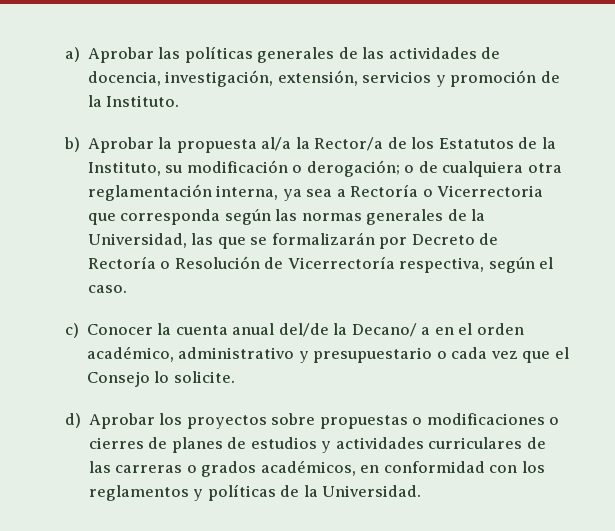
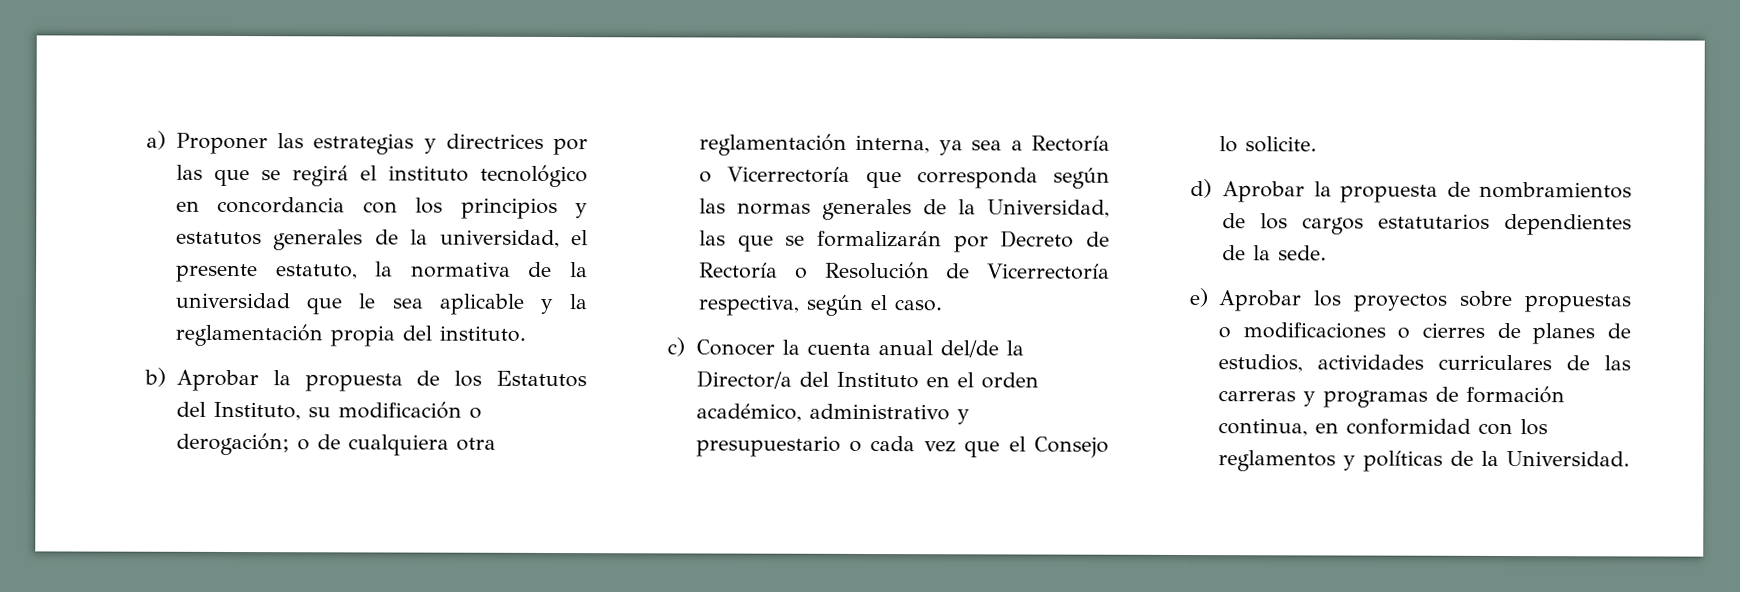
[88,46,501,63] [88,70,560,87] [88,95,180,107] Aprobar las políticas generales de las actividades de docencia, investigación, extensión, servicios y promoción de la Instituto. -> [176,132,588,156] [176,164,588,188] [176,196,588,220] [176,229,588,251] [176,261,588,283] [175,292,588,315] [175,323,527,347] Proponer las estrategias y directrices por las que se regirá el instituto tecnológico en concordancia con los principios y estatutos generales de la universidad, el presente estatuto, la normativa de la universidad que le sea aplicable y la reglamentación propia del instituto.
[261,137,384,151] al/a la Rector/a -> (403, 382) none
[518,137,556,149] de la -> [176,401,207,417] del
[437,185,544,197] Vicerrectoria -> [727,166,851,183] Vicerrectoría
[351,323,431,337] Decano/ a -> [695,370,919,389] Director/a del Instituto
(156, 421) none -> [1313,181,1632,203] [1222,213,1632,236] [1222,245,1328,261] [1189,288,1303,312] la propuesta de nombramientos de los cargos estatutarios dependientes de la sede. // e) Aprobar
[250,437,332,453] estudios y -> [1218,354,1304,373] estudios,
[186,460,356,477] o grados académicos, -> [1303,385,1566,408] [1218,418,1309,437] y programas de formación continua,

